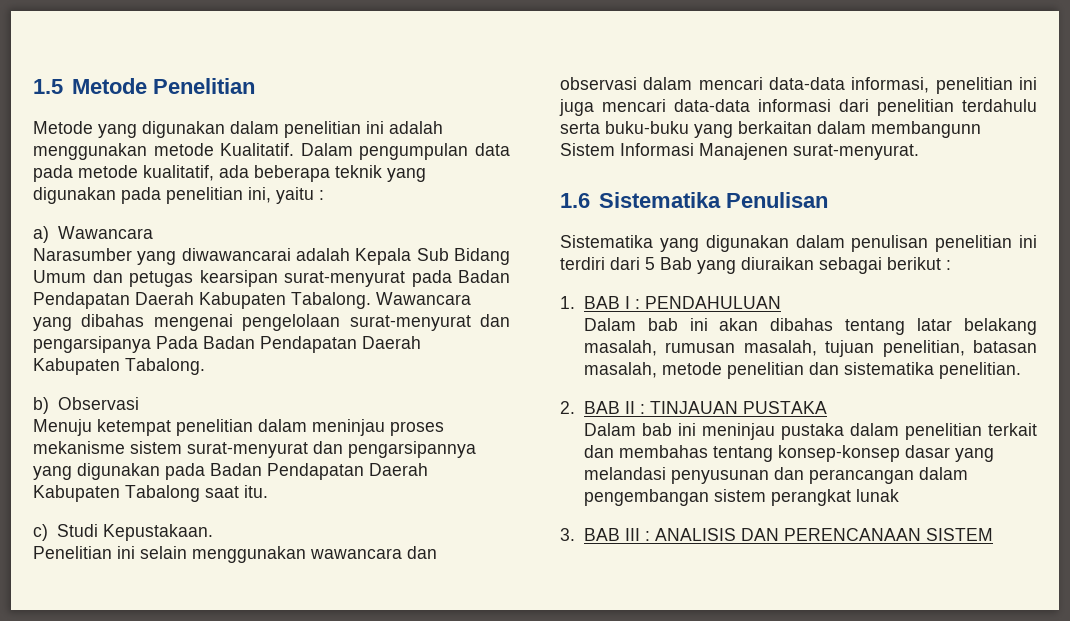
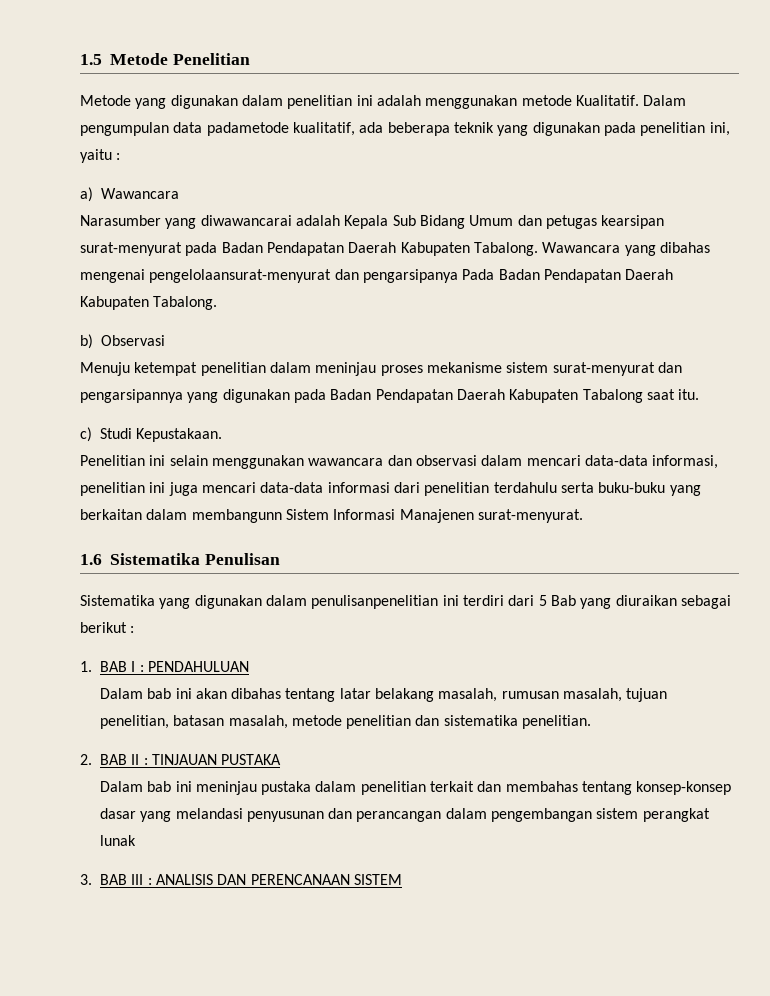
[33,165,138,182] pada metode -> [206,122,289,136] padametode
[242,314,471,331] pengelolaan surat-menyurat -> [149,269,332,283] pengelolaansurat-menyurat
[851,235,1013,252] penulisan penelitian -> [311,595,439,609] penulisanpenelitian

